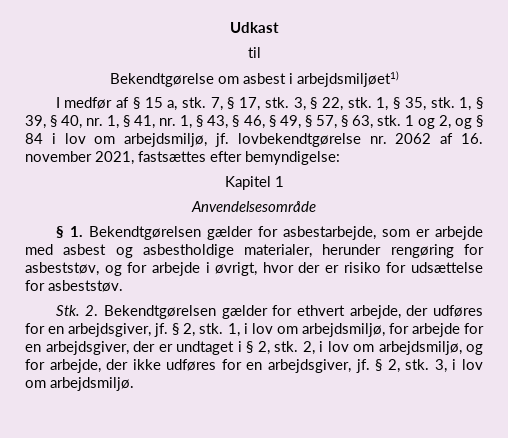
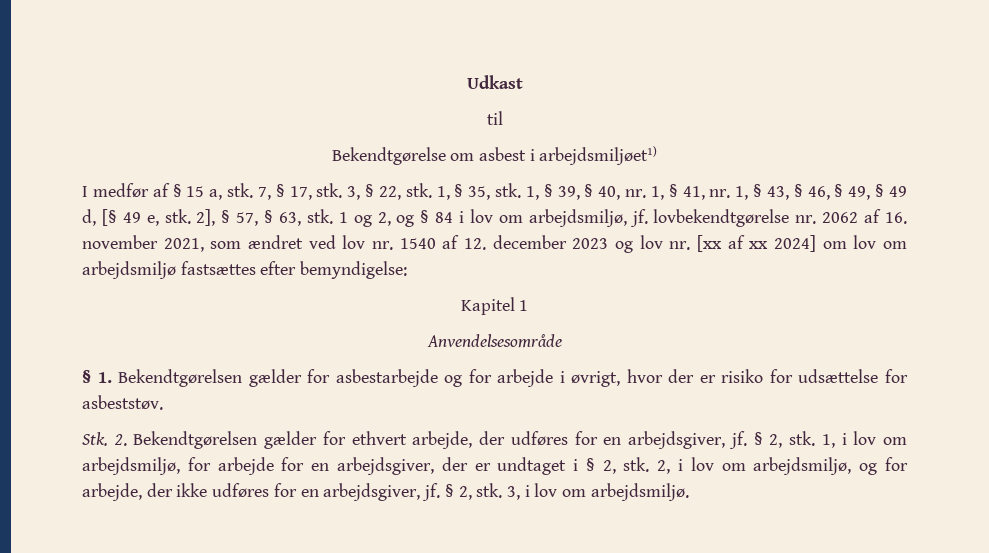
(312, 121) none -> [888,186,907,197] [82,209,231,226] 49 d, [§ 49 e, stk. 2], §
(134, 158) none -> [210,235,907,253] [82,261,176,279] som ændret ved lov nr. 1540 af 12. december 2023 og lov nr. [xx af xx 2024] om lov om arbejdsmiljø
[282,226,483,240] [25,244,484,258] [25,262,99,276] asbestarbejde, som er arbejde med asbest og asbestholdige materialer, herunder rengøring for asbeststøv, -> [335,369,438,387] asbestarbejde

